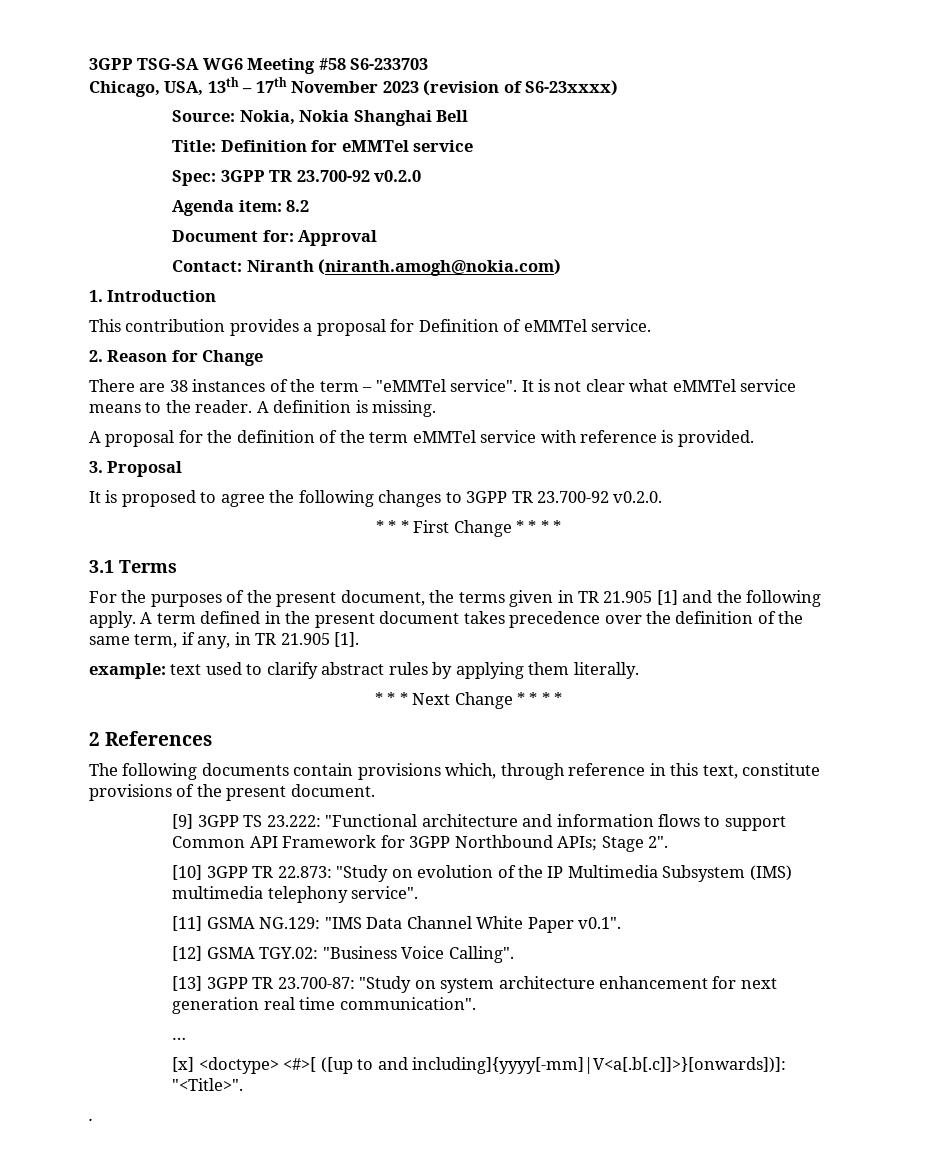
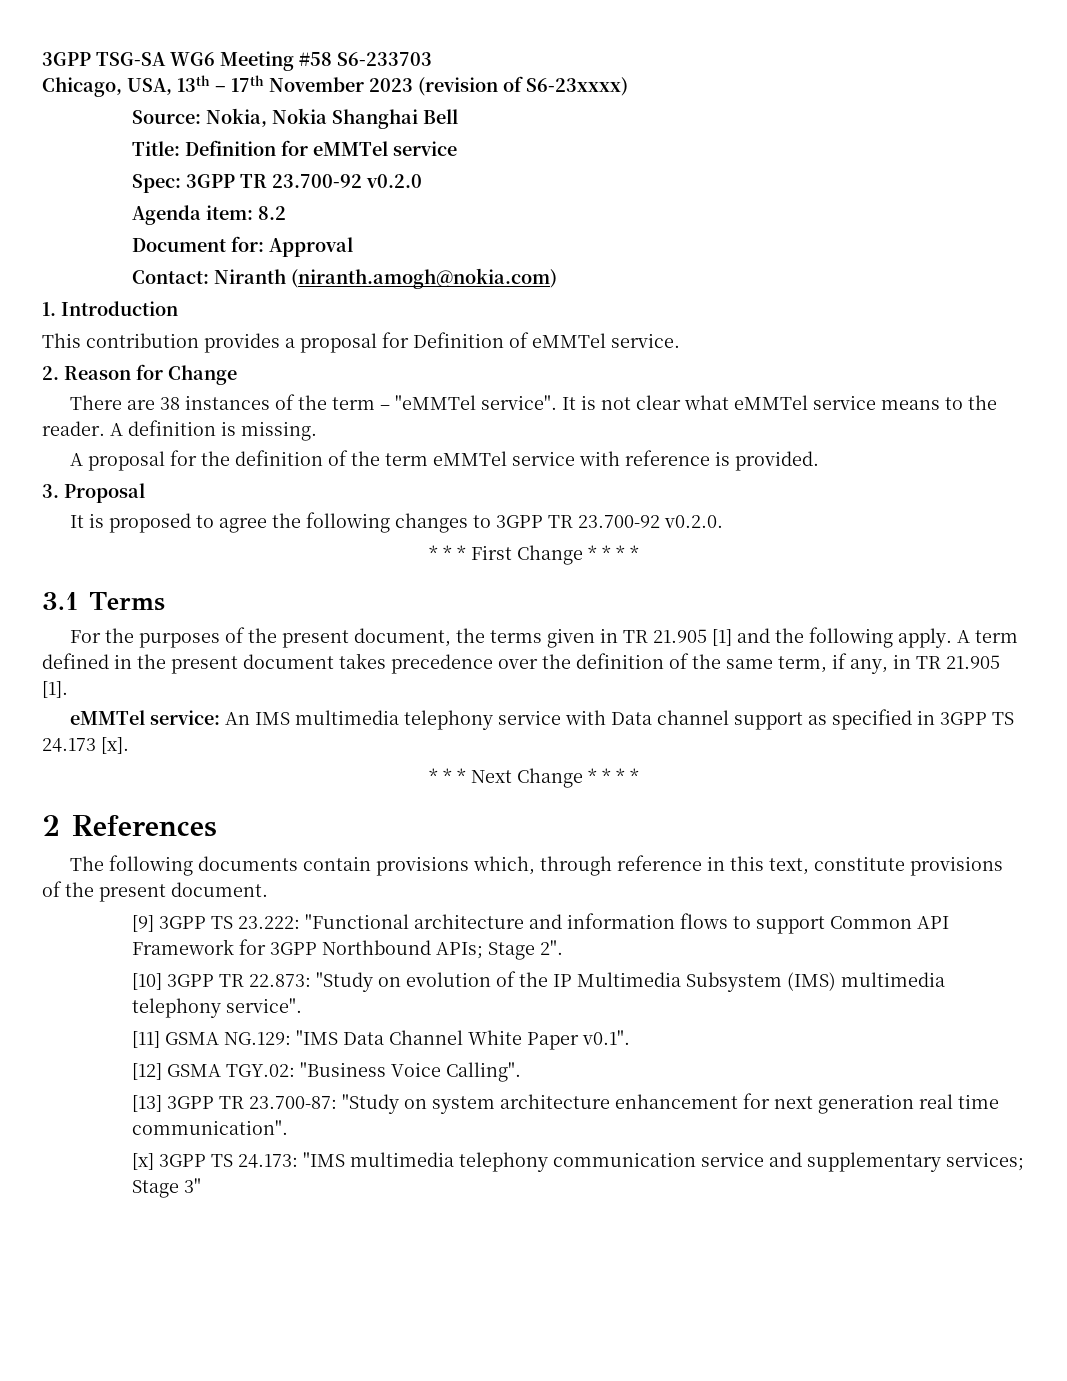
[89,662,639,679] example: text used to clarify abstract rules by applying them literally. -> [69,709,1014,730] [42,737,129,754] eMMTel service: An IMS multimedia telephony service with Data channel support as specified in 3GPP TS 24.173 [x].
[172,1037,187,1040] // … -> (289, 1127) none
[198,1057,787,1074] [172,1078,244,1091] [89,1118,93,1121] <doctype> <#>[ ([up to and including]{yyyy[-mm]|V<a[.b[.c]]>}[onwards])]: "<Title>". // . -> [159,1152,1025,1172] [132,1178,202,1198] 3GPP TS 24.173: "IMS multimedia telephony communication service and supplementary services; Stage 3"

